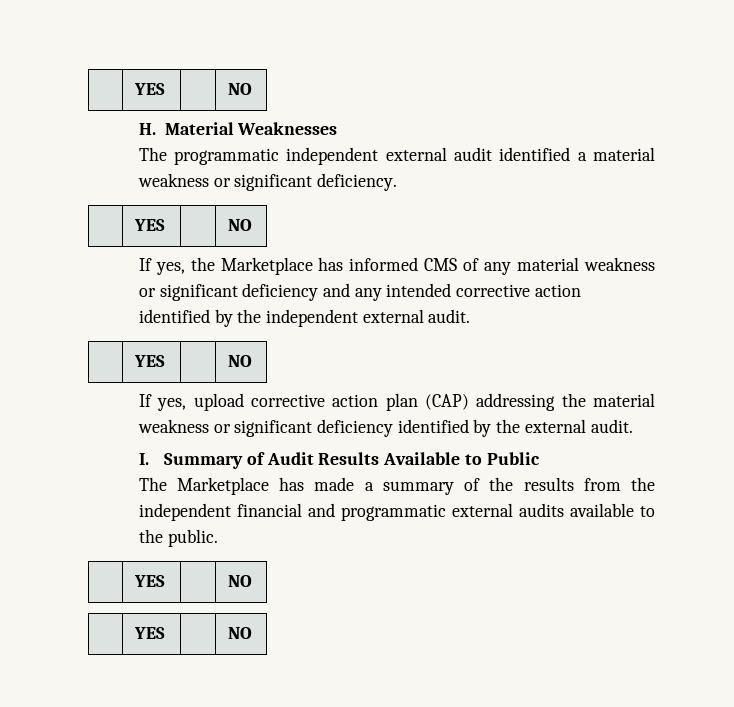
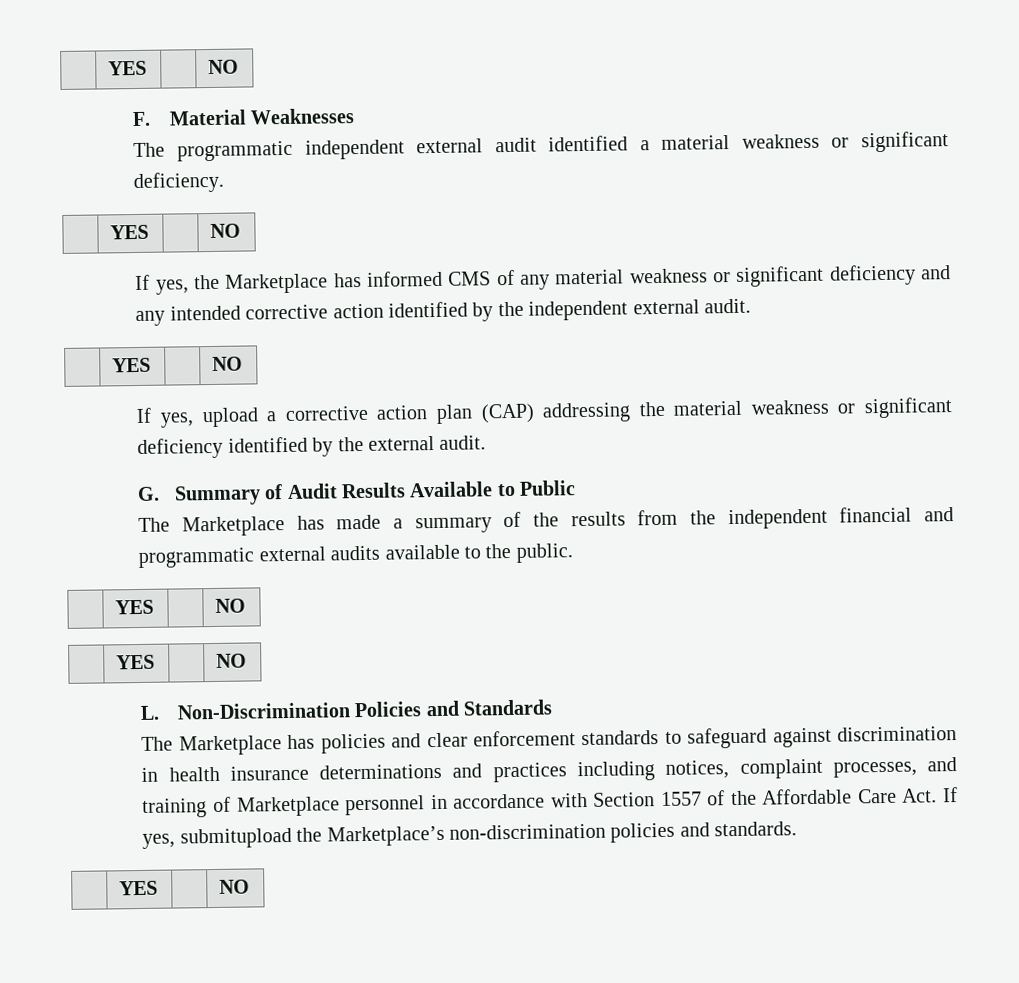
[134,83,166,95] [228,83,253,95] [138,123,156,135] | YES | | NO // H. -> [107,60,147,76] [207,59,239,75] [132,111,152,127] | YES | | NO // F.
(244, 402) none -> [266,411,278,422] a
[138,453,149,465] I. -> [137,486,161,501] G.
(253, 633) none -> [140,699,552,720] [141,726,957,756] [141,757,958,783] [142,787,958,818] [142,821,798,849] [118,880,158,896] [218,879,250,894] // L. Non-Discrimination Policies and Standards // The Marketplace has policies and clear enforcement standards to safeguard against discrimination in health insurance determinations and practices including notices, complaint processes, and training of Marketplace personnel in accordance with Section 1557 of the Affordable Care Act. If yes, submitupload the Marketplace’s non-discrimination policies and standards. // | YES | | NO

